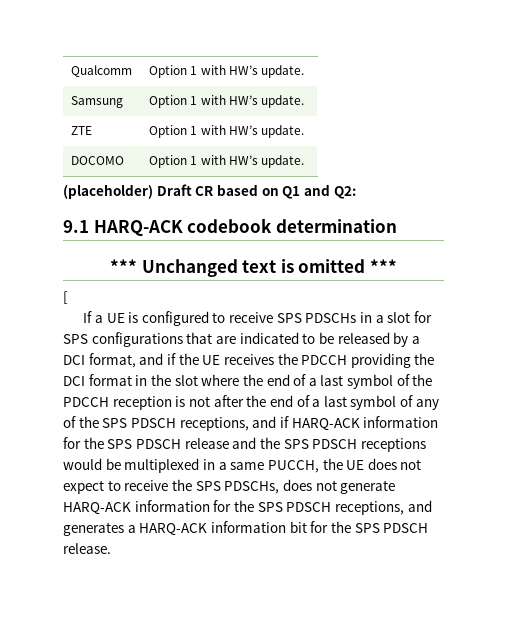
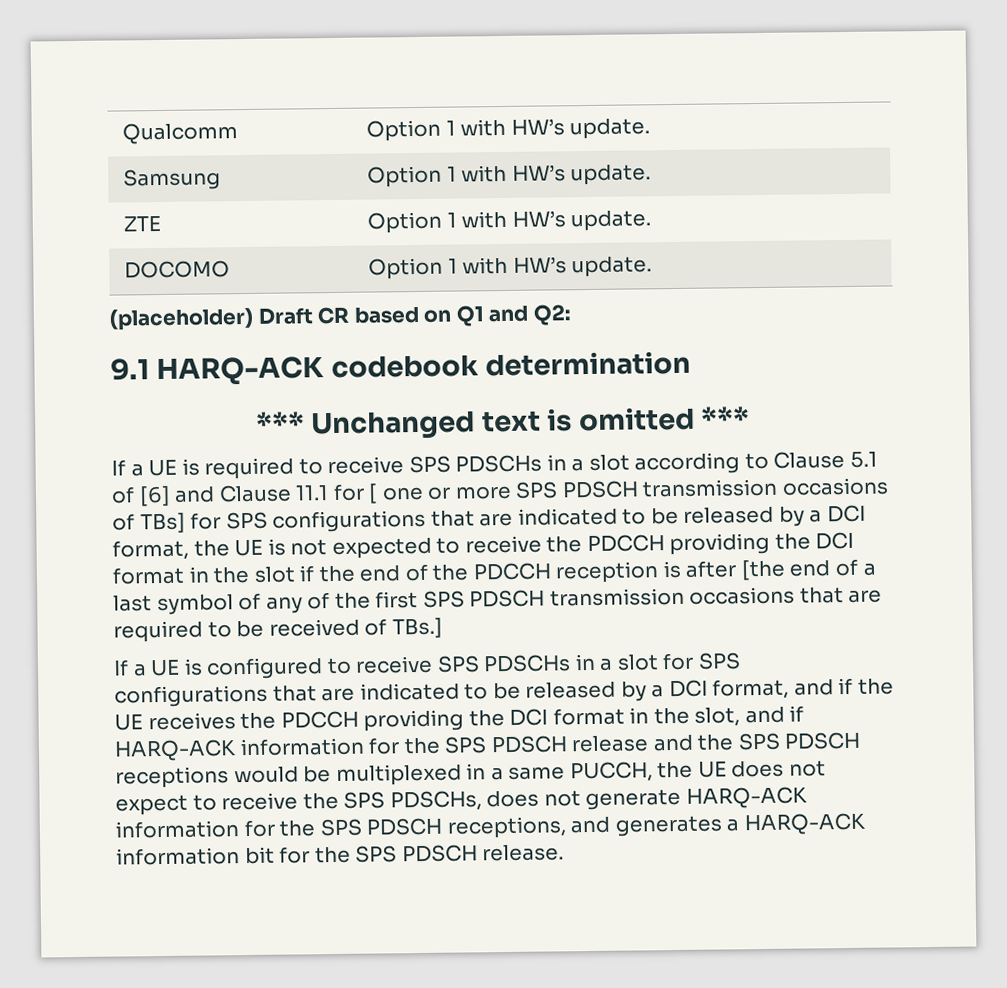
[63,291,68,304] [ -> [111,450,879,480] [111,477,889,507] [112,504,866,534] [112,531,855,561] [112,558,876,585] [113,586,883,616] [113,617,443,643] If a UE is required to receive SPS PDSCHs in a slot according to Clause 5.1 of [6] and Clause 11.1 for [ one or more SPS PDSCH transmission occasions of TBs] for SPS configurations that are indicated to be released by a DCI format, the UE is not expected to receive the PDCCH providing the DCI format in the slot if the end of the PDCCH reception is after [the end of a last symbol of any of the first SPS PDSCH transmission occasions that are required to be received of TBs.]
[174,374,433,389] [63,395,439,410] [63,416,249,431] slot where the end of a last symbol of the PDCCH reception is not after the end of a last symbol of any of the SPS PDSCH receptions, -> [694,707,741,727] slot,

